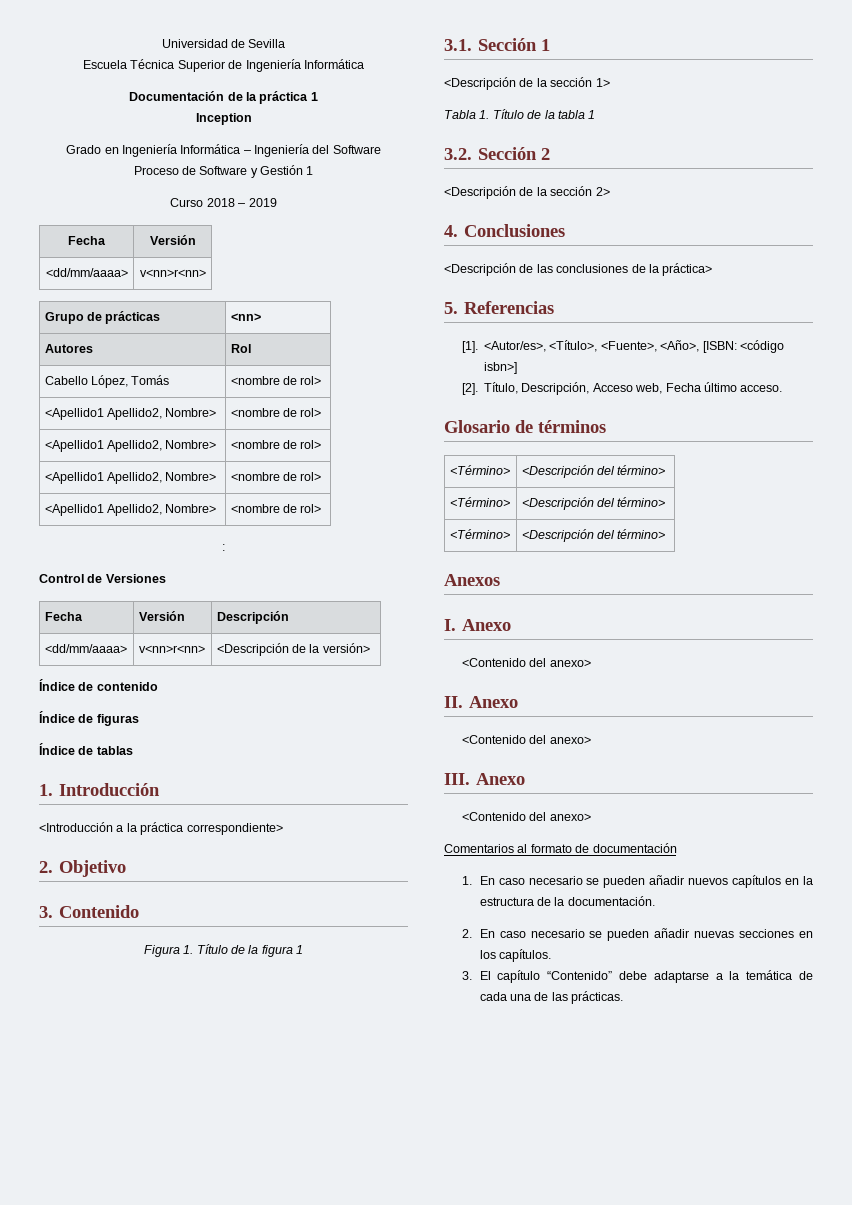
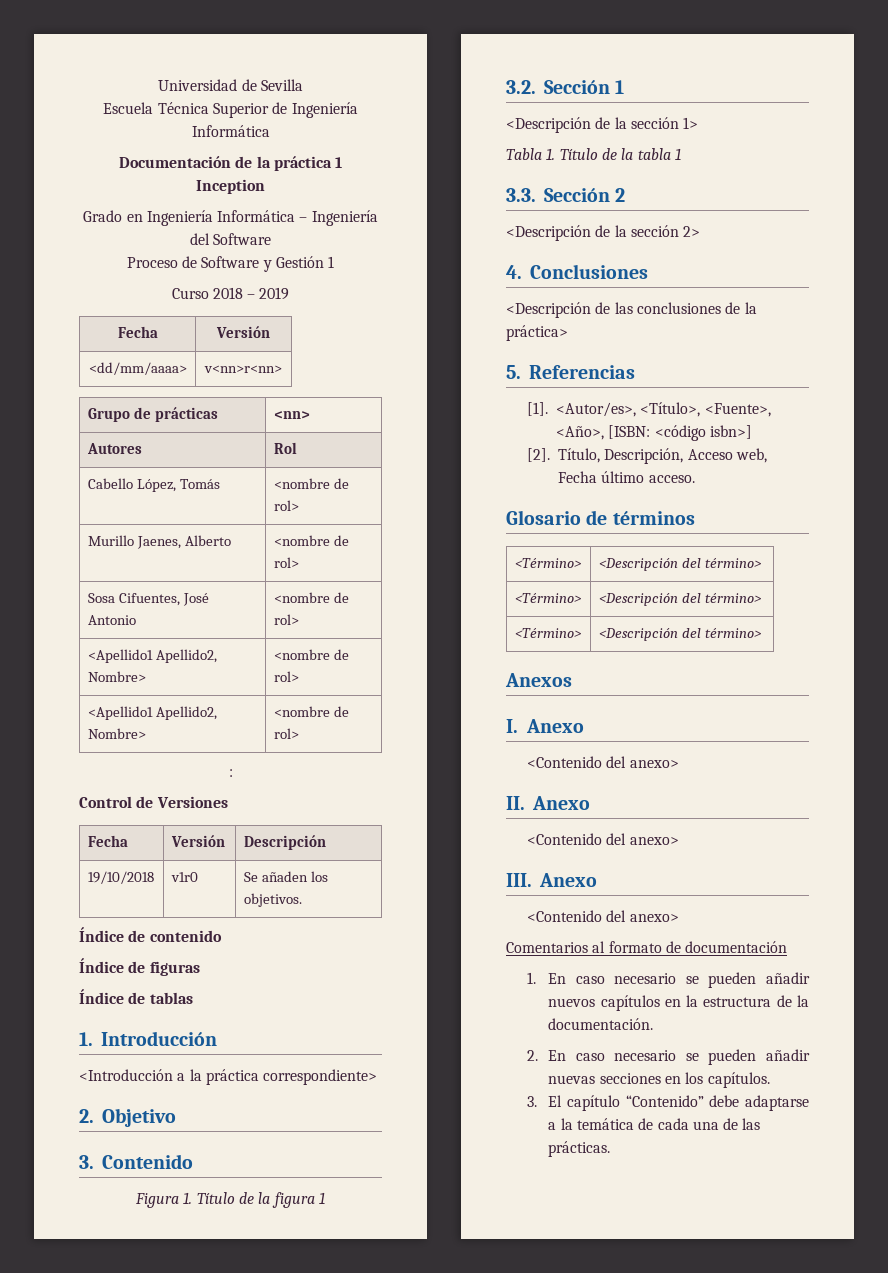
[44,408,217,420] [230,408,322,417] [44,440,217,452] <Apellido1 Apellido2, Nombre> | <nombre de rol> // <Apellido1 Apellido2, Nombre> -> [87,535,231,549] [273,535,349,546] [273,557,299,568] [87,593,209,606] [87,615,136,625] Murillo Jaenes, Alberto | <nombre de rol> // Sosa Cifuentes, José Antonio
[44,644,127,653] [138,645,205,653] [216,643,370,656] <dd/mm/aaaa> | v<nn>r<nn> | <Descripción de la versión> -> [87,871,154,884] [170,872,198,882] [243,871,328,882] [243,893,302,907] 19/10/2018 | v1r0 | Se añaden los objetivos.
[444,39,472,51] 3.1. -> [506,80,536,94] 3.2.
[444,148,472,160] 3.2. -> [506,188,536,202] 3.3.

